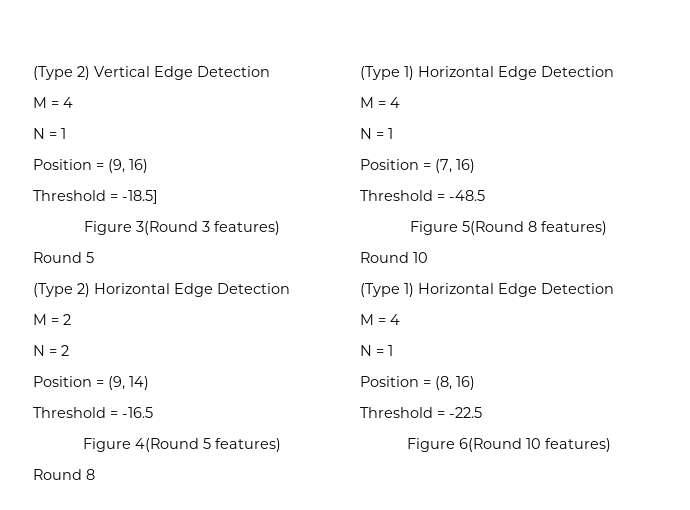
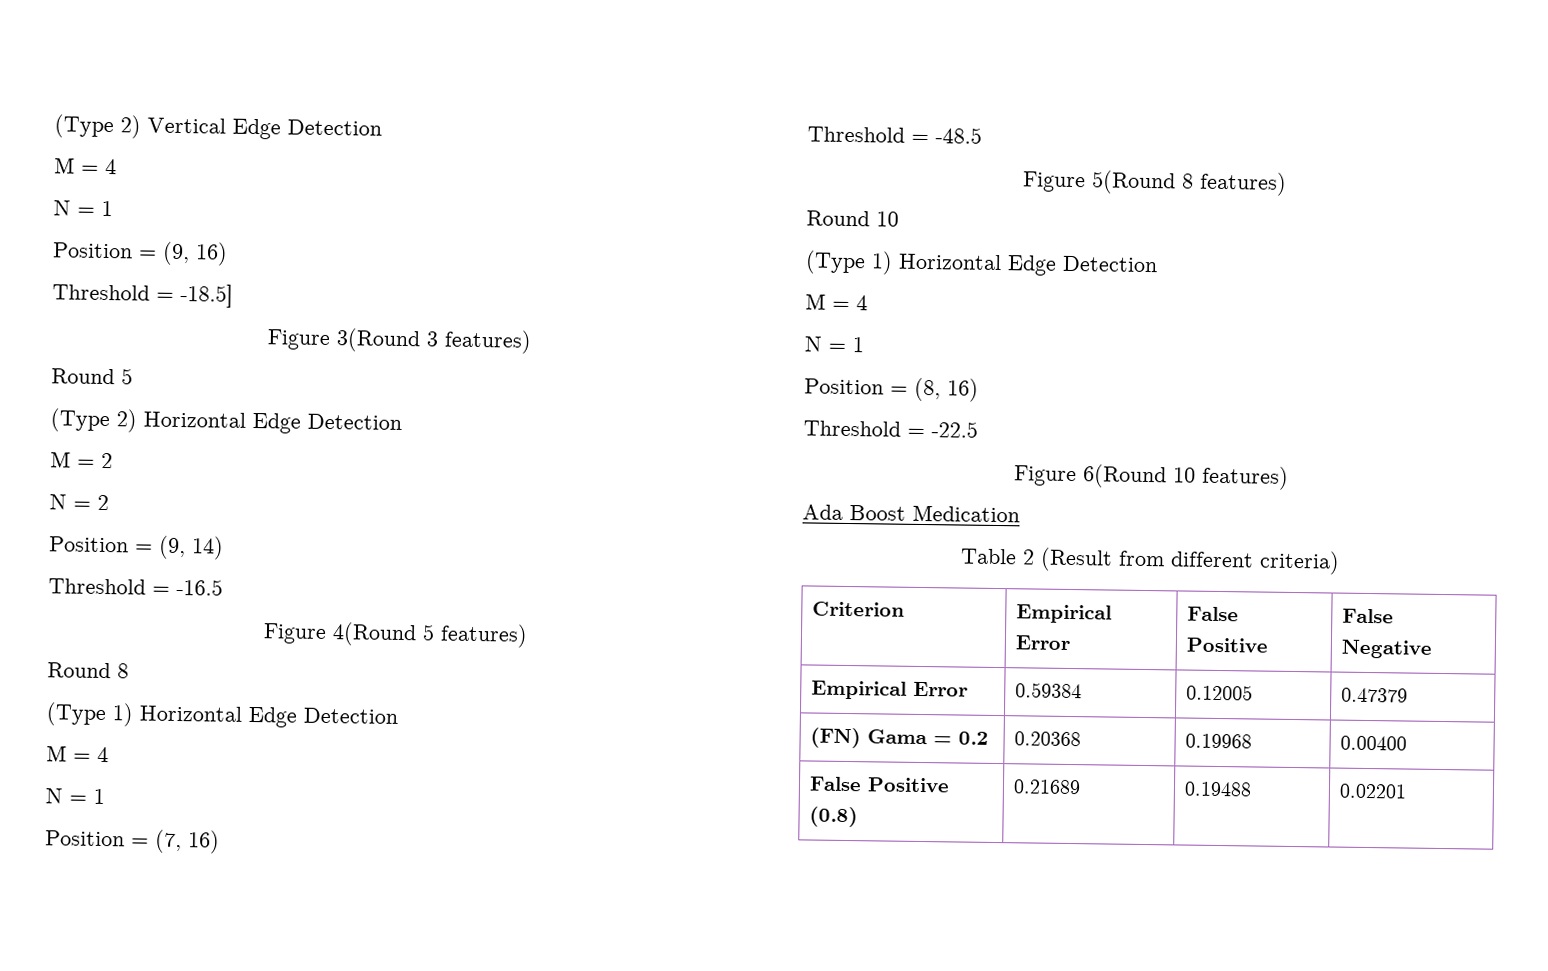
(611, 445) none -> [802,504,1020,523] [959,547,1340,575] [811,601,905,617] [1015,604,1112,624] [1014,635,1071,650] [1186,606,1239,622] [1185,637,1268,653] [1341,608,1394,624] [1340,639,1432,659] [810,680,968,700] [1014,682,1082,699] [1185,684,1253,701] [1340,687,1408,703] [809,727,989,749] [1013,731,1081,747] [1184,733,1252,749] [1339,735,1407,751] [808,776,950,793] [808,806,858,828] [1012,779,1081,795] [1183,781,1252,797] [1338,783,1407,799] // Ada Boost Medication // Table 2 (Result from different criteria) // Criterion | Empirical Error | False Positive | False Negative // Empirical Error | 0.59384 | 0.12005 | 0.47379 // (FN) Gama = 0.2 | 0.20368 | 0.19968 | 0.00400 // False Positive (0.8) | 0.21689 | 0.19488 | 0.02201

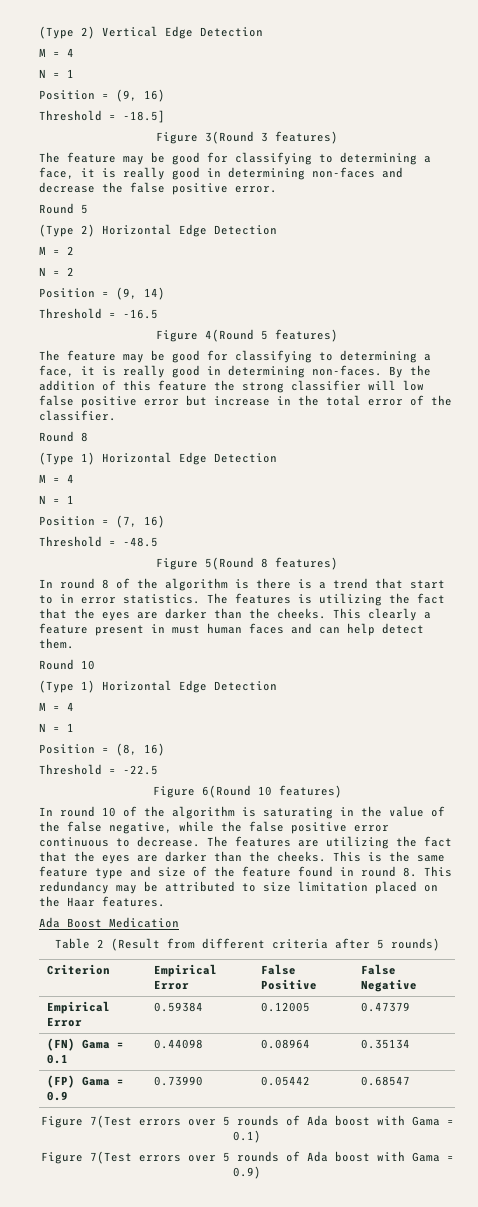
(532, 341) none -> [39,152,431,165] [39,167,403,180] [39,182,277,195] // The feature may be good for classifying to determining a face, it is really good in determining non-faces and decrease the false positive error.
(528, 635) none -> [39,350,431,363] [39,365,431,378] [39,380,424,393] [39,395,452,408] [39,410,116,421] // The feature may be good for classifying to determining a face, it is really good in determining non-faces. By the addition of this feature the strong classifier will low false positive error but increase in the total error of the classifier.
(1287, 183) none -> [39,578,445,591] [39,593,445,606] [39,608,431,621] [39,623,424,636] [39,638,74,649] // In round 8 of the algorithm is there is a trend that start to in error statistics. The features is utilizing the fact that the eyes are darker than the cheeks. This clearly a feature present in must human faces and can help detect them.
(1289, 477) none -> [39,806,445,819] [39,821,389,834] [39,836,452,849] [39,851,445,864] [39,866,452,879] [39,881,438,894] [39,896,165,907] // In round 10 of the algorithm is saturating in the value of the false negative, while the false positive error continuous to decrease. The features are utilizing the fact that the eyes are darker than the cheeks. This is the same feature type and size of the feature found in round 8. This redundancy may be attributed to size limitation placed on the Haar features.
[1258,550,1340,575] criteria) -> [271,938,440,951] criteria after 5 rounds)
[957,731,989,745] [1013,731,1081,747] [1184,733,1252,749] [1339,735,1407,751] [808,776,950,793] [808,806,858,828] [1012,779,1081,795] [1183,781,1252,797] [1338,783,1407,799] 0.2 | 0.20368 | 0.19968 | 0.00400 // False Positive (0.8) | 0.21689 | 0.19488 | 0.02201 -> [47,1054,69,1064] [154,1039,204,1049] [261,1039,311,1049] [361,1039,411,1049] [47,1075,125,1088] [47,1091,69,1101] [154,1076,204,1086] [261,1076,311,1086] [361,1076,411,1086] [40,1115,454,1128] [233,1130,261,1143] [40,1151,454,1164] [233,1166,261,1179] 0.1 | 0.44098 | 0.08964 | 0.35134 // (FP) Gama = 0.9 | 0.73990 | 0.05442 | 0.68547 // Figure 7(Test errors over 5 rounds of Ada boost with Gama = 0.1) // Figure 7(Test errors over 5 rounds of Ada boost with Gama = 0.9)

